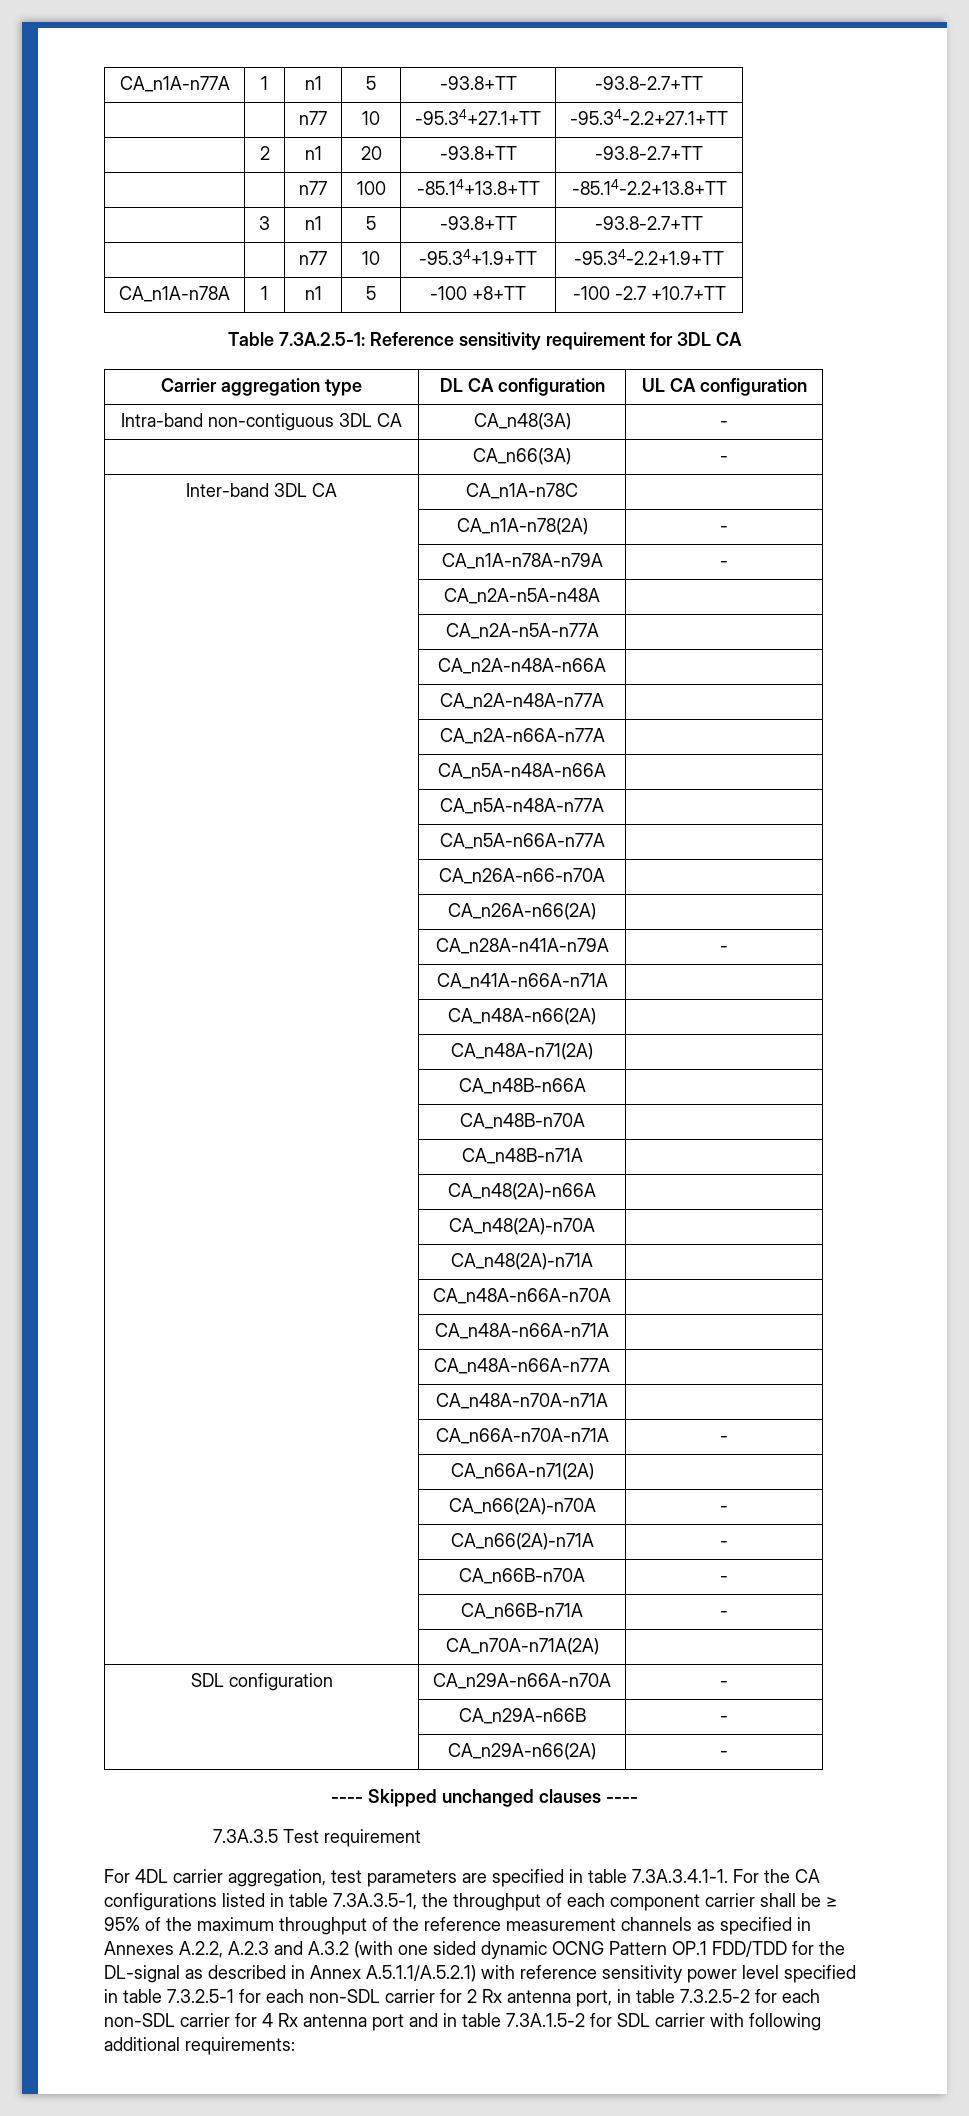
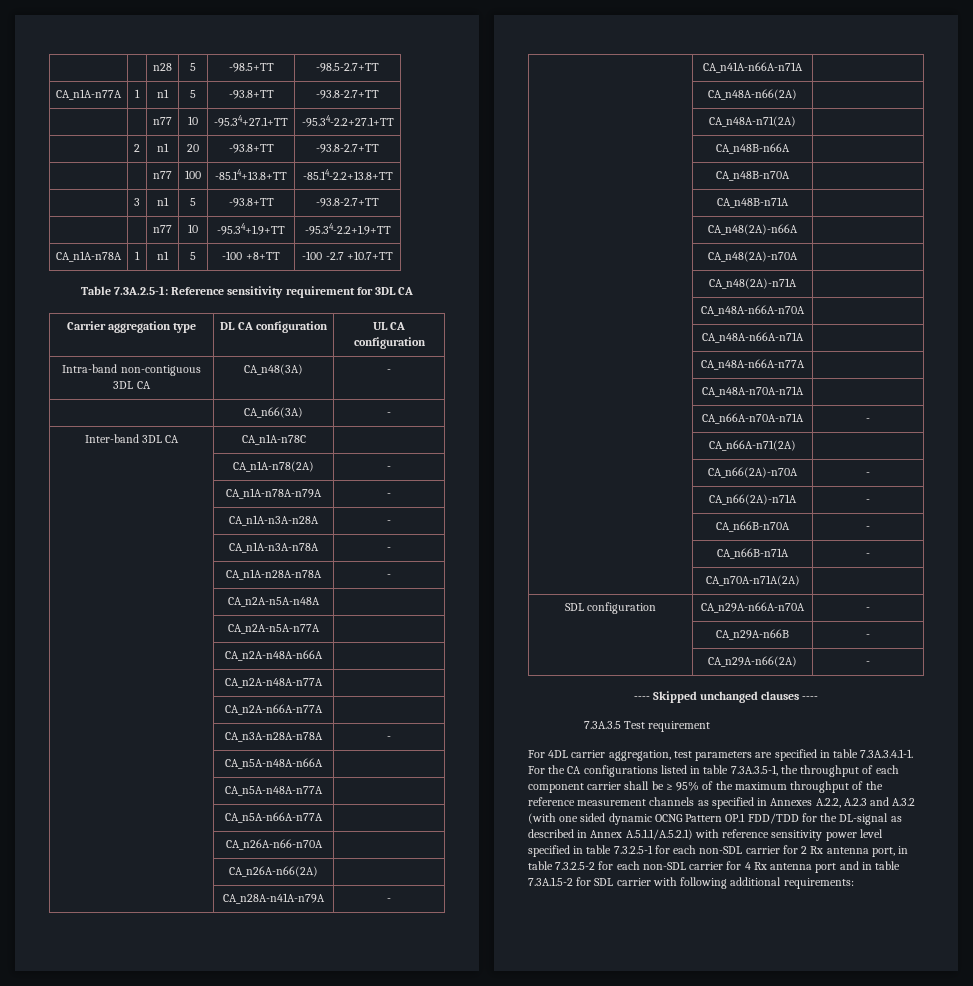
(119, 84) none -> [153,63,172,71] [190,63,196,71] [228,63,274,72] [316,63,379,72] | | n28 | 5 | -98.5+TT | -98.5-2.7+TT //
(728, 564) none -> [229,515,319,526] [387,520,391,524] [229,542,319,553] [387,547,391,551] [226,569,322,580] [387,574,391,578] // | CA_n1A-n3A-n28A | - // | CA_n1A-n3A-n78A | - // | CA_n1A-n28A-n78A | -
(605, 736) none -> [225,732,323,742] [387,736,391,740] // | CA_n3A-n28A-n78A | -

